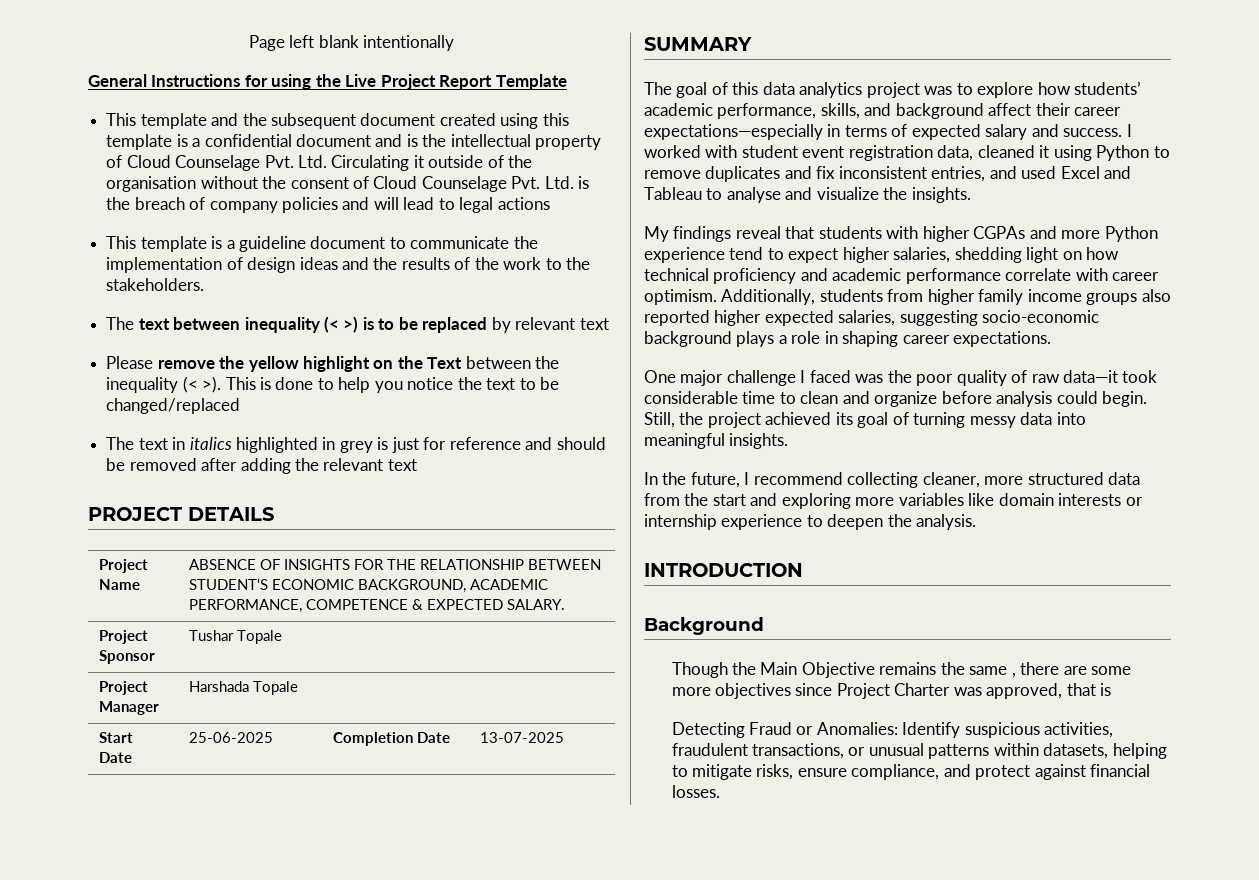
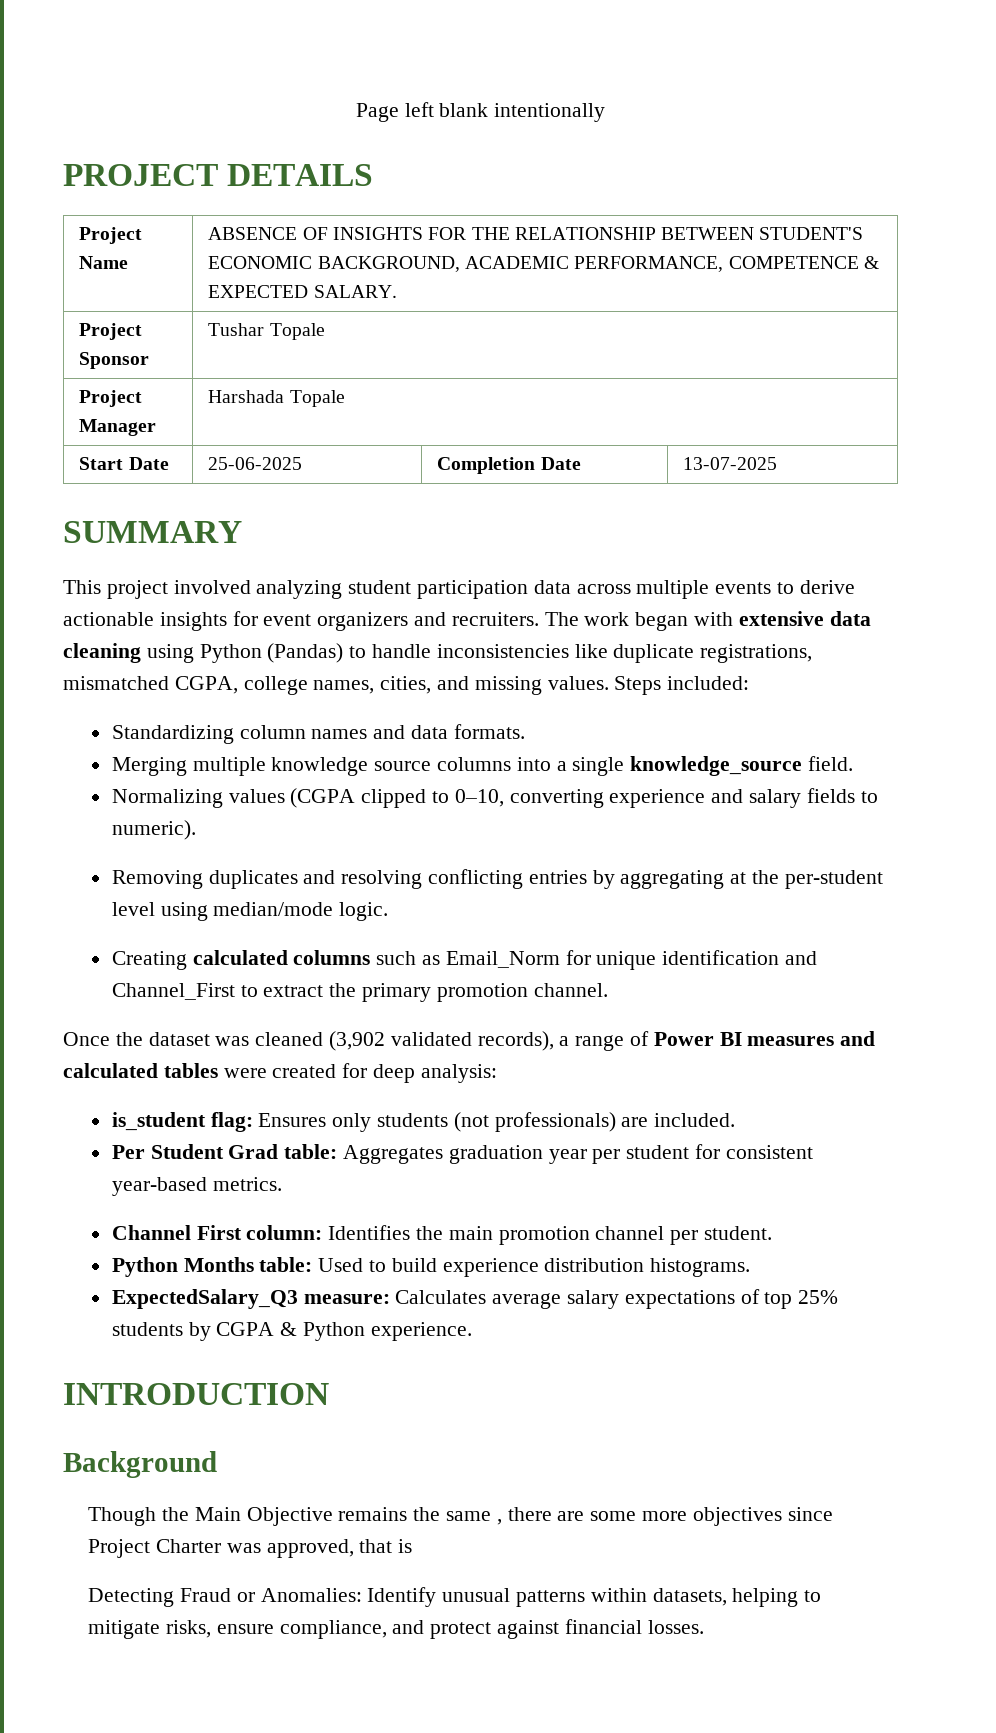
[88,74,567,90] [106,113,569,129] [106,134,602,150] [106,155,533,171] [106,176,590,192] [106,197,550,213] [106,236,538,252] [106,257,591,273] [106,278,205,291] [106,316,609,333] [106,356,560,372] [106,376,560,393] [106,398,241,414] [106,437,606,453] [106,458,417,474] // General Instructions for using the Live Project Report Template // This template and the subsequent document created using this template is a confidential document and is the intellectual property of Cloud Counselage Pvt. Ltd. Circulating it outside of the organisation without the consent of Cloud Counselage Pvt. Ltd. is the breach of company policies and will lead to legal actions // This template is a guideline document to communicate the implementation of design ideas and the results of the work to the stakeholders. // The text between inequality (< >) is to be replaced by relevant text // Please remove the yellow highlight on the Text between the inequality (< >). This is done to help you notice the text to be changed/replaced // The text in italics highlighted in grey is just for reference and should be removed after adding the relevant text -> (606, 112) none
[644,81,1142,98] [644,103,1122,119] [644,124,1132,140] [644,145,1170,161] [644,166,1132,182] [644,187,971,203] [644,226,1158,242] [644,247,1120,263] [644,268,1160,284] [644,289,1171,305] [644,310,1100,326] [644,331,1052,347] [644,370,1158,386] [644,391,1148,407] [644,412,1086,428] [644,433,789,449] [644,472,1141,488] [644,493,1143,509] [644,514,977,530] The goal of this data analytics project was to explore how students’ academic performance, skills, and background affect their career expectations—especially in terms of expected salary and success. I worked with student event registration data, cleaned it using Python to remove duplicates and fix inconsistent entries, and used Excel and Tableau to analyse and visualize the insights. // My findings reveal that students with higher CGPAs and more Python experience tend to expect higher salaries, shedding light on how technical proficiency and academic performance correlate with career optimism. Additionally, students from higher family income groups also reported higher expected salaries, suggesting socio-economic background plays a role in shaping career expectations. // One major challenge I faced was the poor quality of raw data—it took considerable time to clean and organize before analysis could begin. Still, the project achieved its goal of turning messy data into meaningful insights. // In the future, I recommend collecting cleaner, more structured data from the start and exploring more variables like domain interests or internship experience to deepen the analysis. -> [63,580,855,599] [63,611,871,631] [63,643,813,663] [63,676,750,695] [111,724,525,744] [111,756,854,776] [111,788,878,808] [111,820,196,840] [111,869,883,889] [111,902,389,921] [111,950,818,970] [111,983,608,1002] [63,1031,876,1051] [63,1063,497,1083] [111,1112,736,1132] [111,1144,813,1164] [111,1177,282,1196] [111,1225,773,1245] [111,1257,751,1277] [111,1289,839,1309] [111,1322,472,1341] This project involved analyzing student participation data across multiple events to derive actionable insights for event organizers and recruiters. The work began with extensive data cleaning using Python (Pandas) to handle inconsistencies like duplicate registrations, mismatched CGPA, college names, cities, and missing values. Steps included: // Standardizing column names and data formats. // Merging multiple knowledge source columns into a single knowledge_source field. // Normalizing values (CGPA clipped to 0–10, converting experience and salary fields to numeric). // Removing duplicates and resolving conflicting entries by aggregating at the per-student level using median/mode logic. // Creating calculated columns such as Email_Norm for unique identification and Channel_First to extract the primary promotion channel. // Once the dataset was cleaned (3,902 validated records), a range of Power BI measures and calculated tables were created for deep analysis: // is_student flag: Ensures only students (not professionals) are included. // Per Student Grad table: Aggregates graduation year per student for consistent year-based metrics. // Channel First column: Identifies the main promotion channel per student. // Python Months table: Used to build experience distribution histograms. // ExpectedSalary_Q3 measure: Calculates average salary expectations of top 25% students by CGPA & Python experience.
[964,722,1114,738] [671,743,866,759] suspicious activities, fraudulent transactions, or -> (437, 1597) none

